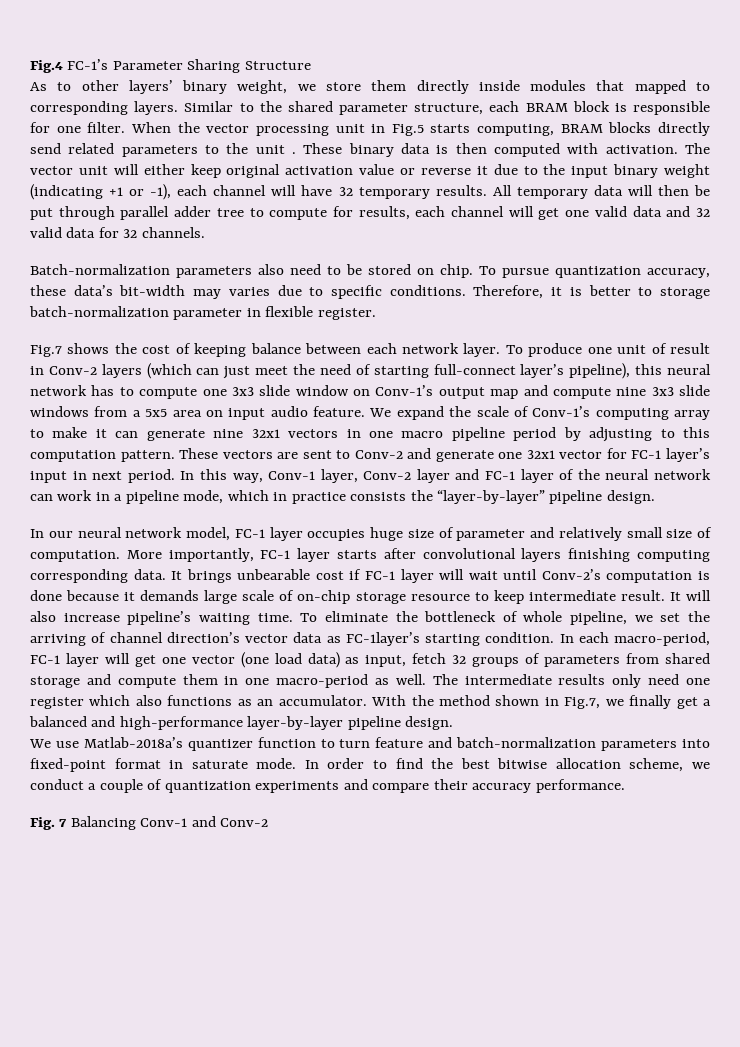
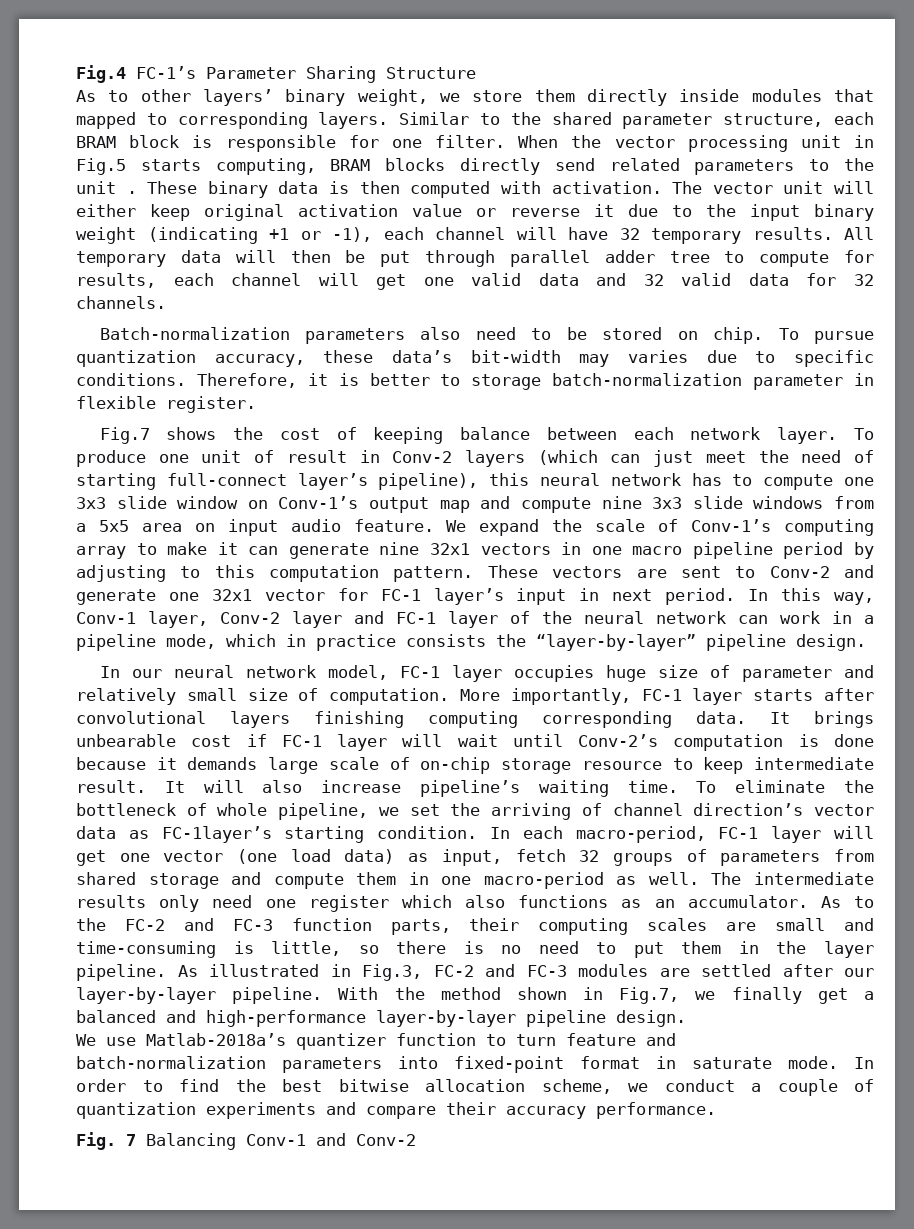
(367, 700) none -> [820,896,874,908] [76,918,874,935] [76,941,875,958] [76,964,874,981] [76,987,323,1004] As to the FC-2 and FC-3 function parts, their computing scales are small and time-consuming is little, so there is no need to put them in the layer pipeline. As illustrated in Fig.3, FC-2 and FC-3 modules are settled after our layer-by-layer pipeline.

